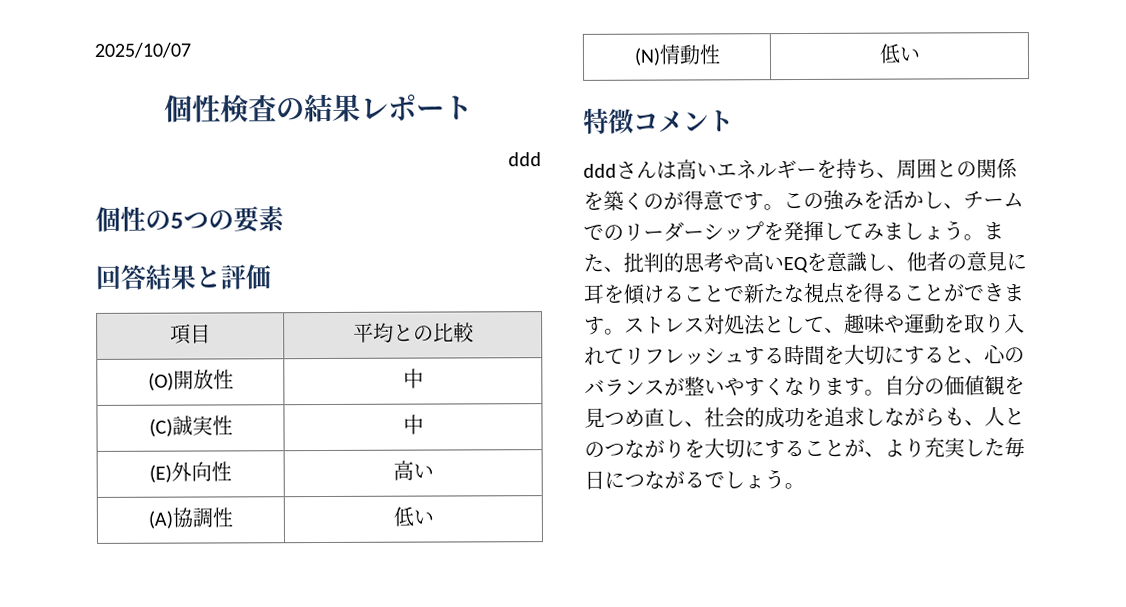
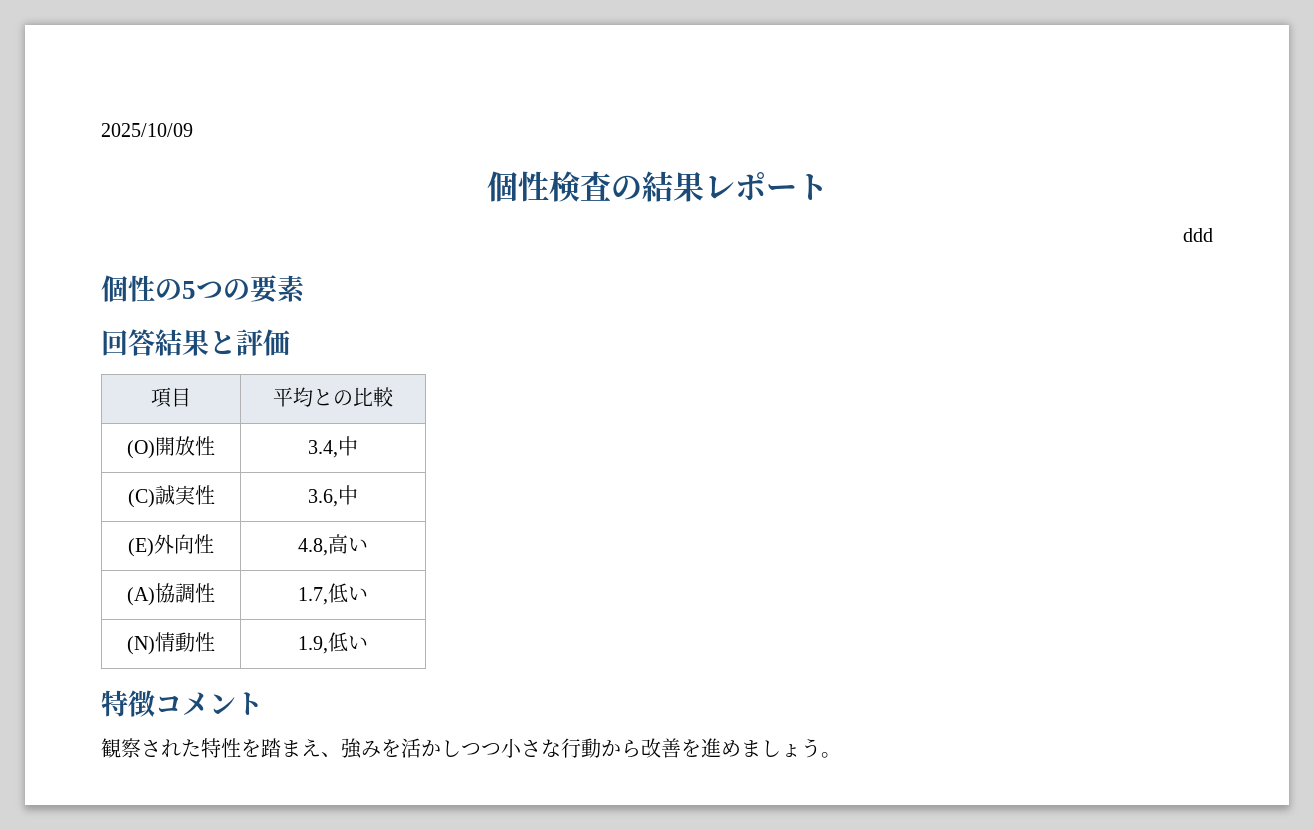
[94,42,191,58] 2025/10/07 -> [101,123,193,137] 2025/10/09
(234, 379) none -> [308,440,338,458] 3.4,
(233, 425) none -> [308,489,338,507] 3.6,
(232, 471) none -> [298,538,328,556] 4.8,
(233, 517) none -> [298,587,328,605] 1.7,
(720, 54) none -> [298,636,328,654] 1.9,
[583,158,1018,180] [583,189,1024,211] [583,220,1004,242] [583,251,1027,274] [583,282,1024,305] [584,313,1025,336] [584,344,1025,366] [584,375,1025,397] [584,406,1025,429] [584,437,1025,459] [584,470,725,490] dddさんは高いエネルギーを持ち、周囲との関係を築くのが得意です。この強みを活かし、チームでのリーダーシップを発揮してみましょう。また、批判的思考や高いEQを意識し、他者の意見に耳を傾けることで新たな視点を得ることができます。ストレス対処法として、趣味や運動を取り入れてリフレッシュする時間を大切にすると、心のバランスが整いやすくなります。自分の価値観を見つめ直し、社会的成功を追求しながらも、人とのつながりを大切にすることが、より充実した毎日につながるで -> [101,738,761,759] 観察された特性を踏まえ、強みを活かしつつ小さな行動から改善を進めま

